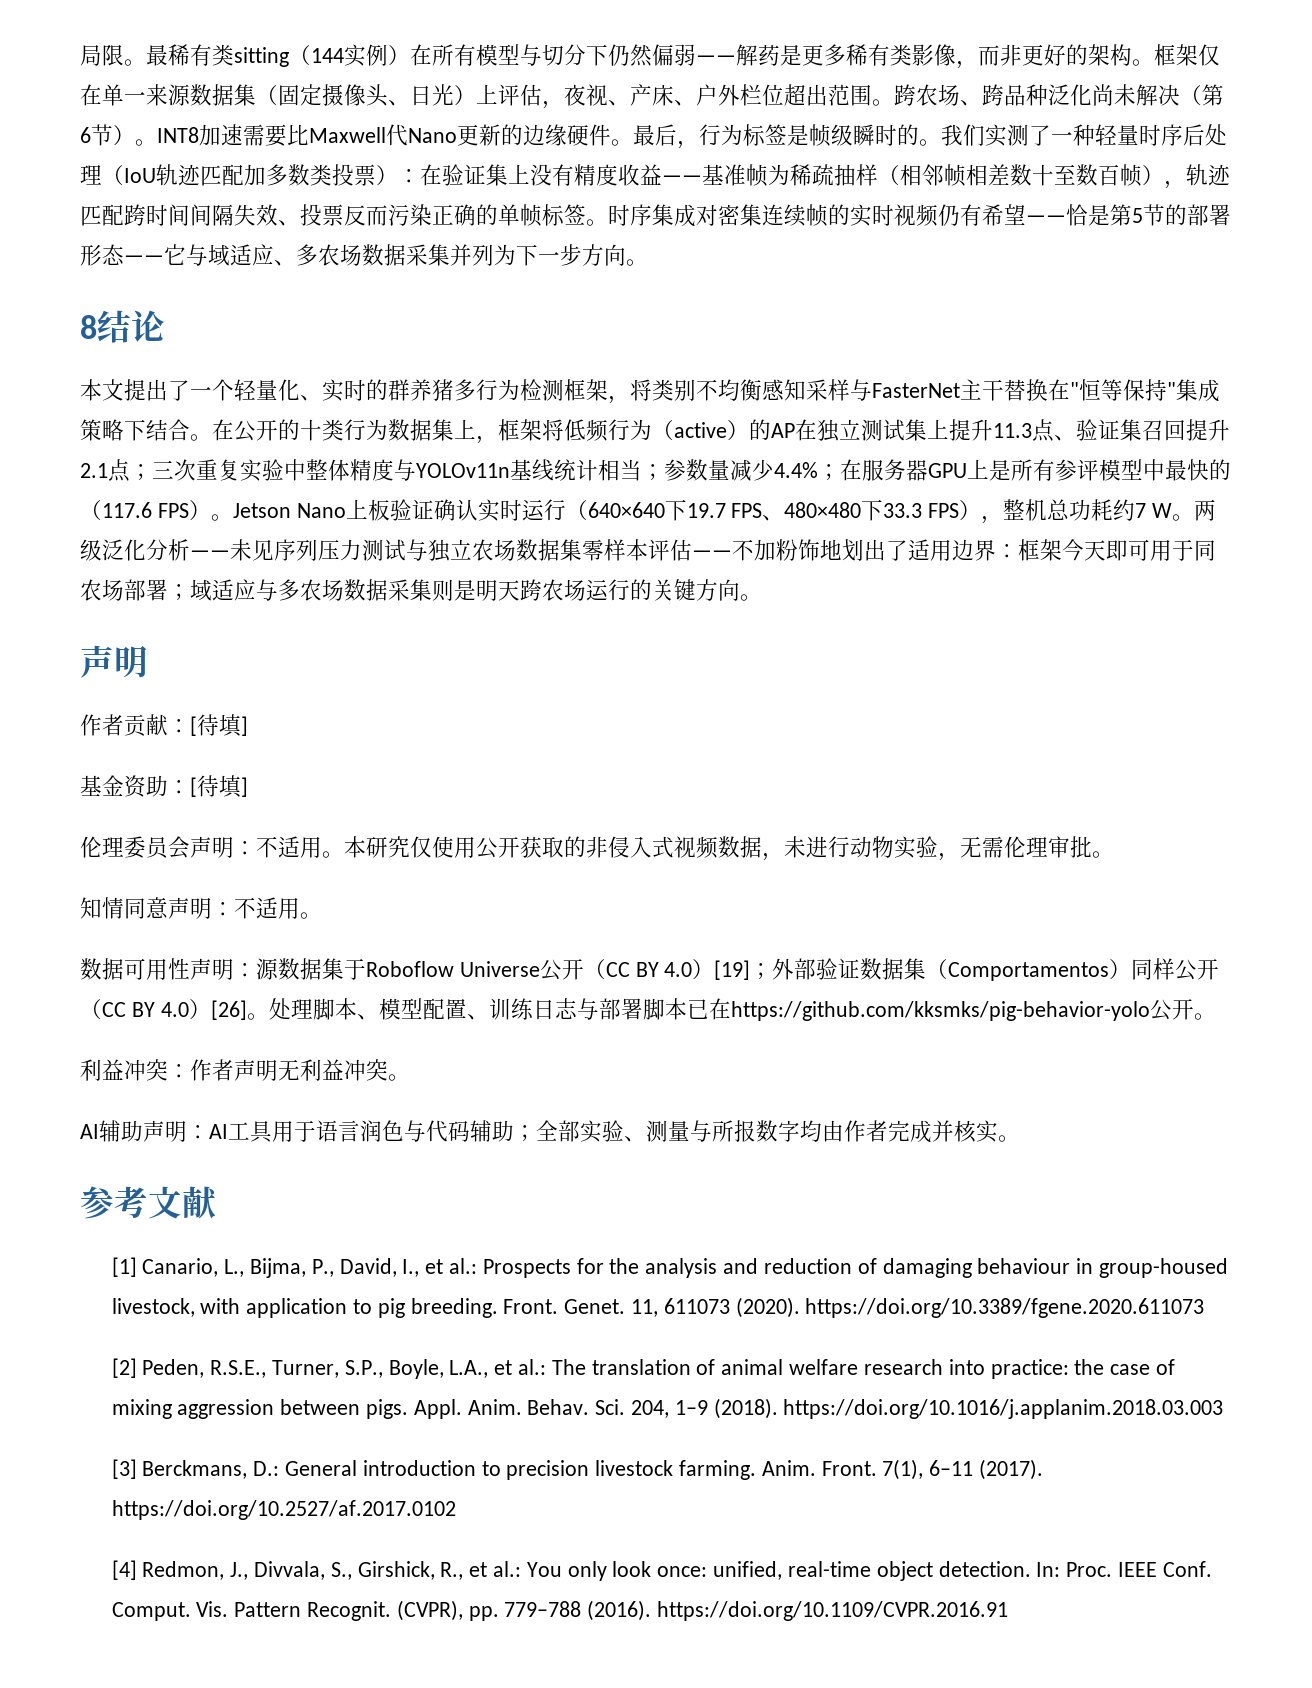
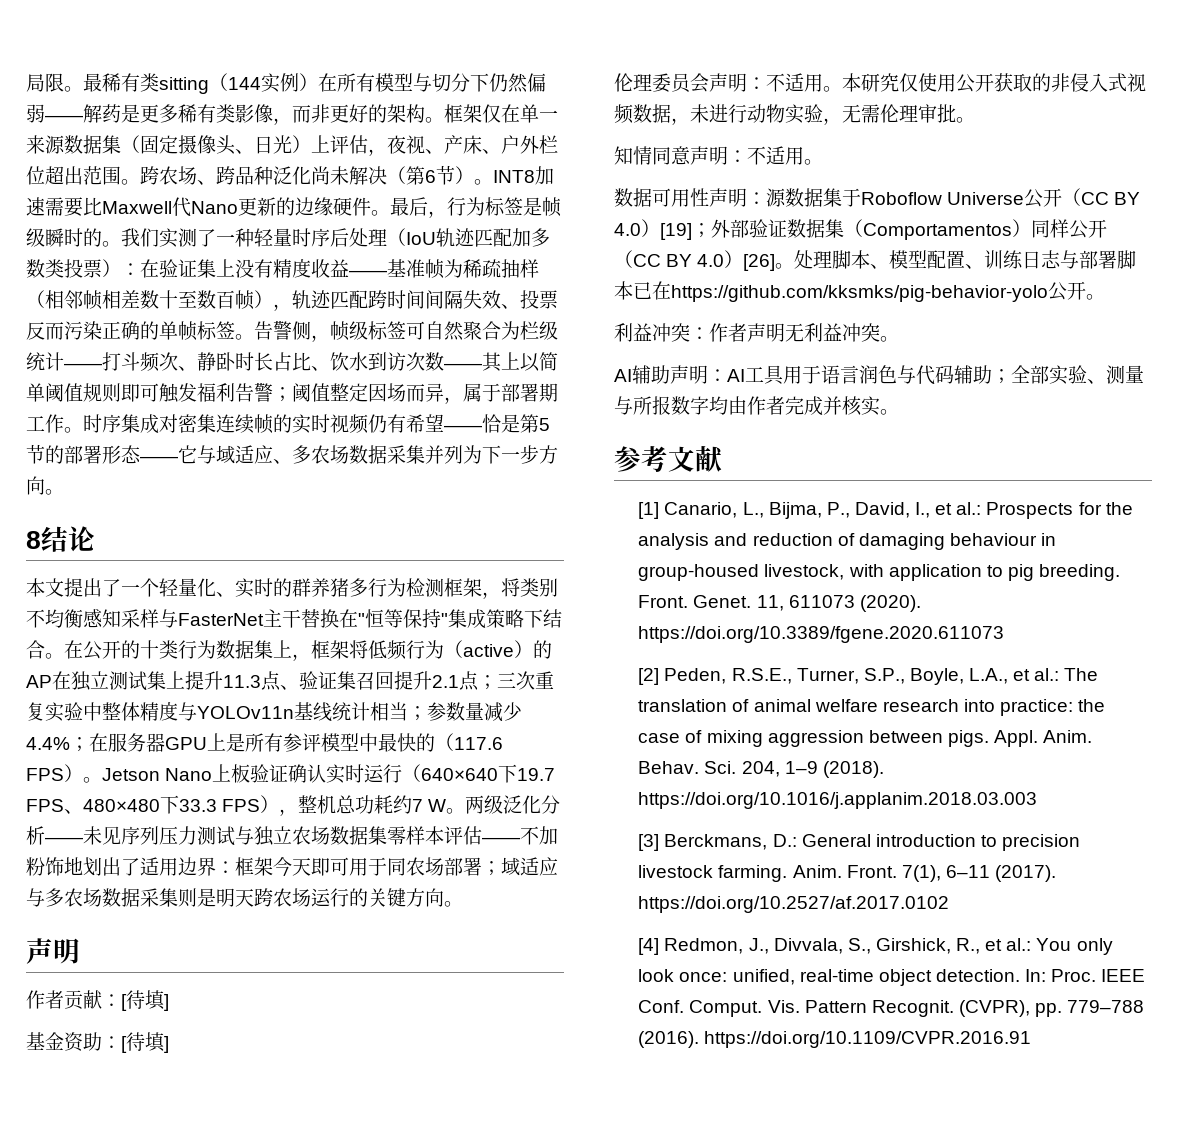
(608, 222) none -> [254,320,558,342] [26,352,558,372] [26,382,558,404] [26,414,83,433] 告警侧，帧级标签可自然聚合为栏级统计——打斗频次、静卧时长占比、饮水到访次数——其上以简单阈值规则即可触发福利告警；阈值整定因场而异，属于部署期工作。

